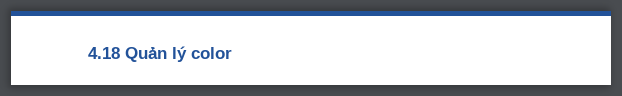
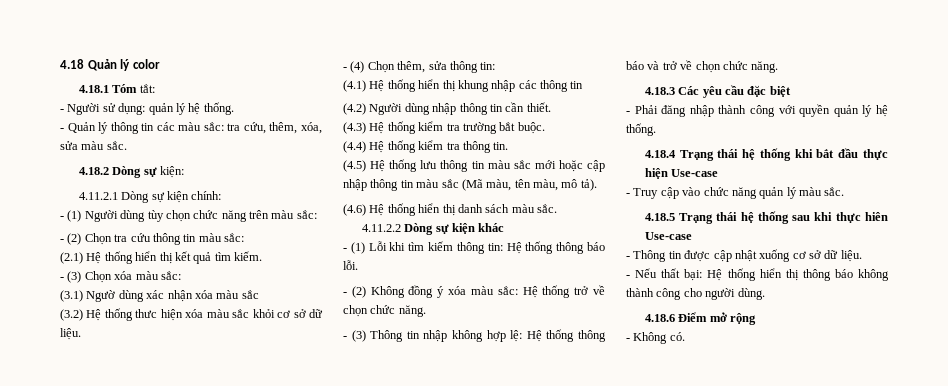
(232, 53) none -> [78,84,155,93] [60,102,234,115] [60,122,322,134] [60,141,127,150] [78,166,185,178] [78,191,222,203] [60,210,317,222] [60,233,244,245] [60,251,262,264] [60,271,181,283] [60,290,259,302] [60,308,324,321] [60,328,81,340] [343,61,496,73] [343,79,584,92] [343,102,551,115] [343,121,545,134] [343,140,509,153] [343,159,605,172] [343,179,597,191] [343,203,557,216] [361,223,505,235] [343,241,605,254] [343,260,358,270] [343,285,605,298] [343,305,426,317] [343,329,606,342] [626,60,779,73] [644,85,791,98] [626,104,888,117] [626,123,656,136] [644,148,888,161] [644,168,719,179] [626,187,845,199] [644,211,888,224] [644,232,692,240] [626,249,862,262] [626,268,889,281] [626,288,765,300] [644,312,757,325] [626,332,685,344] // 4.18.1 Tóm tắt: // - Người sử dụng: quản lý hệ thống. // - Quản lý thông tin các màu sắc: tra cứu, thêm, xóa, sửa màu sắc. // 4.18.2 Dòng sự kiện: // 4.11.2.1 Dòng sự kiện chính: // - (1) Người dùng tùy chọn chức năng trên màu sắc: // - (2) Chọn tra cứu thông tin màu sắc: // (2.1) Hệ thống hiển thị kết quả tìm kiếm. // - (3) Chọn xóa màu sắc: // (3.1) Ngườ dùng xác nhận xóa màu sắc // (3.2) Hệ thống thưc hiện xóa màu sắc khỏi cơ sở dữ liệu. // - (4) Chọn thêm, sửa thông tin: // (4.1) Hệ thống hiển thị khung nhập các thông tin // (4.2) Người dùng nhập thông tin cần thiết. // (4.3) Hệ thống kiểm tra trường bắt buộc. // (4.4) Hệ thống kiểm tra thông tin. // (4.5) Hệ thống lưu thông tin màu sắc mới hoặc cập nhập thông tin màu sắc (Mã màu, tên màu, mô tả). // (4.6) Hệ thống hiển thị danh sách màu sắc. // 4.11.2.2 Dòng sự kiện khác // - (1) Lỗi khi tìm kiếm thông tin: Hệ thống thông báo lỗi. // - (2) Không đồng ý xóa màu sắc: Hệ thống trở về chọn chức năng. // - (3) Thông tin nhập không hợp lệ: Hệ thống thông báo và trở về chọn chức năng. // 4.18.3 Các yêu cầu đặc biệt // - Phải đăng nhập thành công với quyền quản lý hệ thống. // 4.18.4 Trạng thái hệ thống khi bắt đầu thực hiện Use-case // - Truy cập vào chức năng quản lý màu sắc. // 4.18.5 Trạng thái hệ thống sau khi thực hiên Use-case // - Thông tin được cập nhật xuống cơ sở dữ liệu. // - Nếu thất bại: Hệ thống hiển thị thông báo không thành công cho người dùng. // 4.18.6 Điểm mở rộng // - Không có.

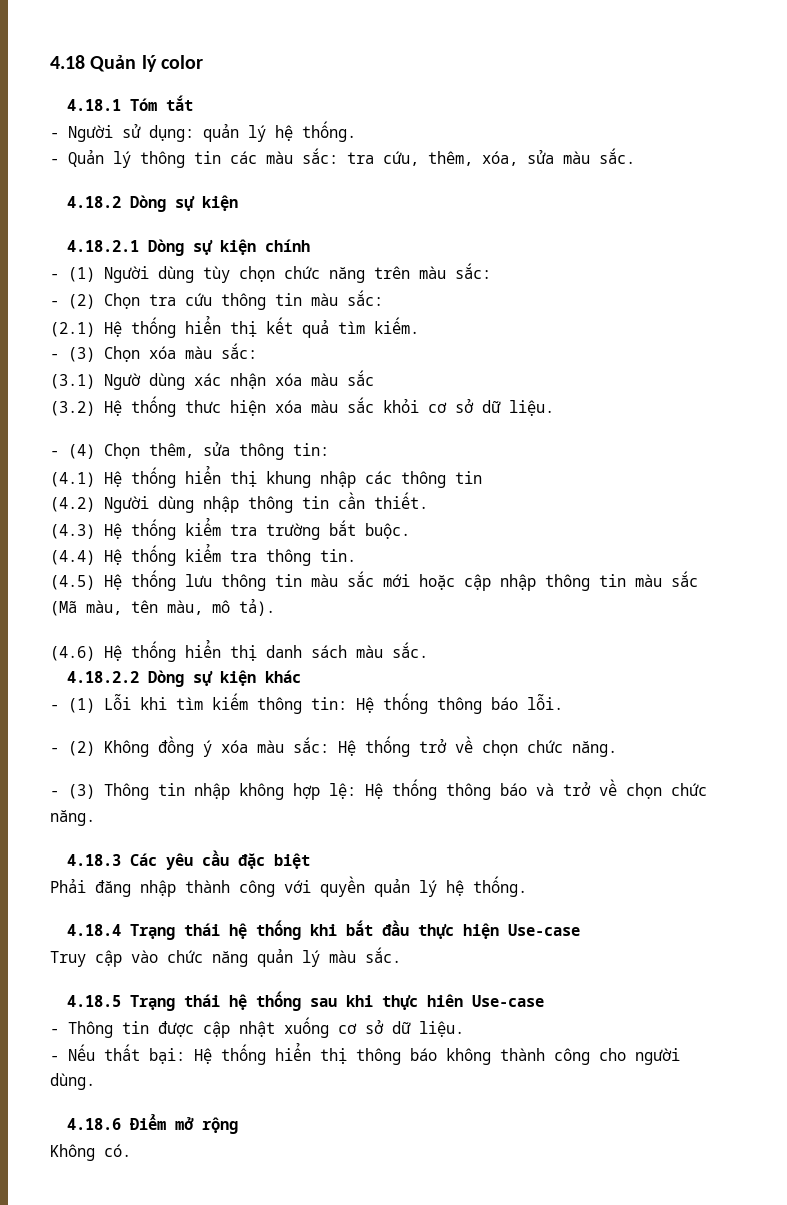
[139,84,155,93] tắt: -> [166,95,194,111] tắt
[160,166,185,178] [78,191,222,203] kiện: // 4.11.2.1 Dòng sự kiện chính: -> [202,195,239,211] [67,239,311,256] kiện // 4.18.2.1 Dòng sự kiện chính
[361,224,401,232] 4.11.2.2 -> [67,671,140,683] 4.18.2.2
[626,111,630,114] - -> (311, 861) none
[626,193,630,196] - -> (581, 930) none
[626,338,630,341] - -> (239, 1125) none

